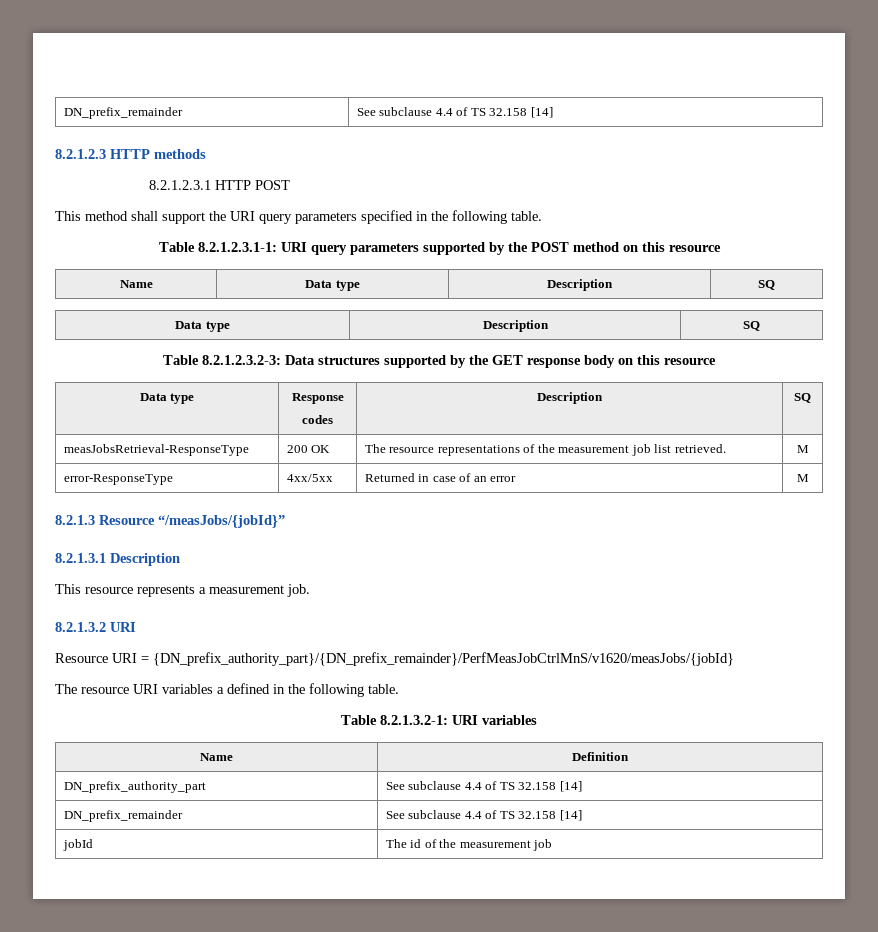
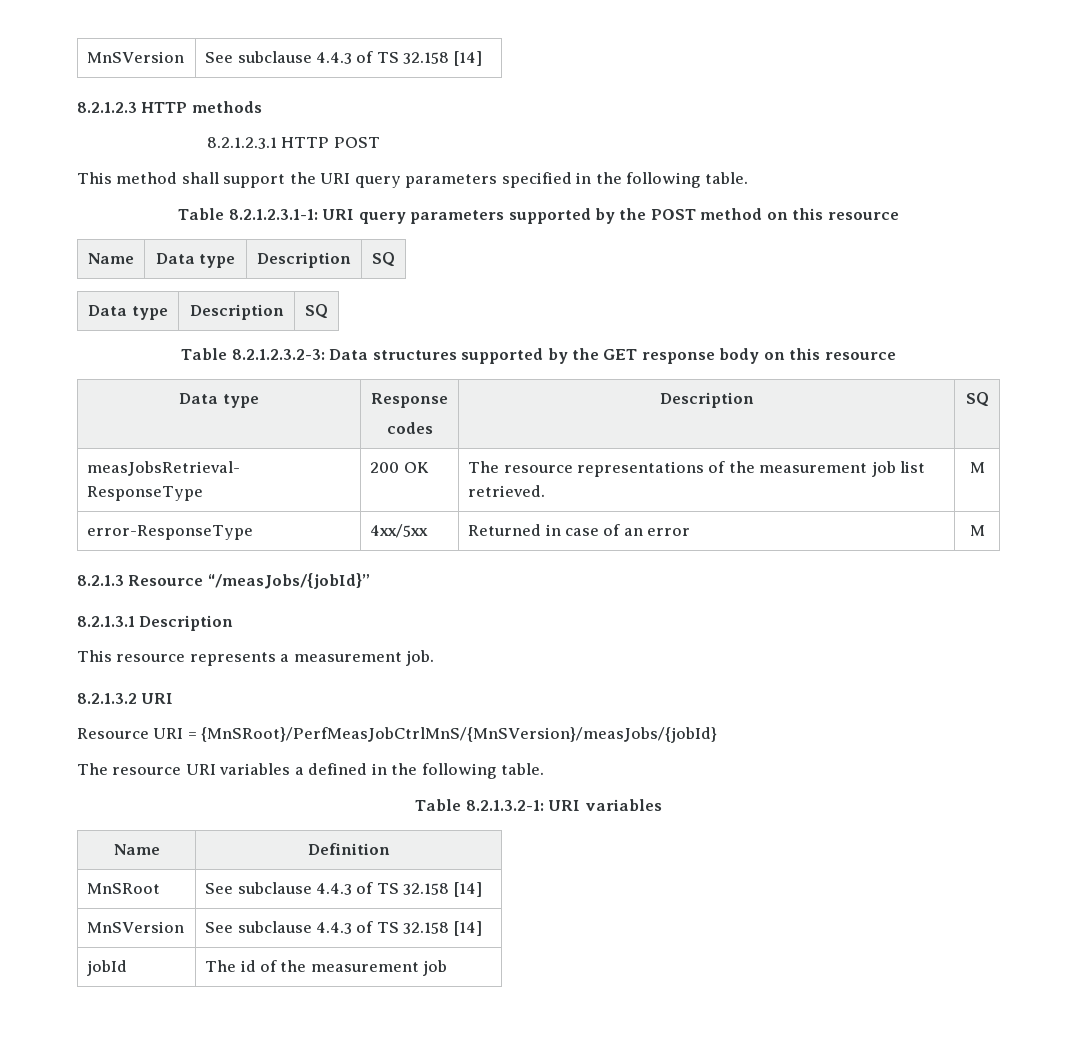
[63,107,183,119] [356,107,453,116] DN_prefix_remainder | See subclause 4.4 -> [87,51,185,63] [205,51,353,64] MnSVersion | See subclause 4.4.3
[153,652,734,666] {DN_prefix_authority_part}/{DN_prefix_remainder}/PerfMeasJobCtrlMnS/v1620/measJobs/{jobId} -> [201,727,718,743] {MnSRoot}/PerfMeasJobCtrlMnS/{MnSVersion}/measJobs/{jobId}
[63,781,206,793] [385,781,582,792] [63,810,183,822] [385,810,482,819] DN_prefix_authority_part | See subclause 4.4 of TS 32.158 [14] // DN_prefix_remainder | See subclause 4.4 -> [87,883,161,894] [205,882,482,897] [87,921,185,933] [205,921,353,934] MnSRoot | See subclause 4.4.3 of TS 32.158 [14] // MnSVersion | See subclause 4.4.3

